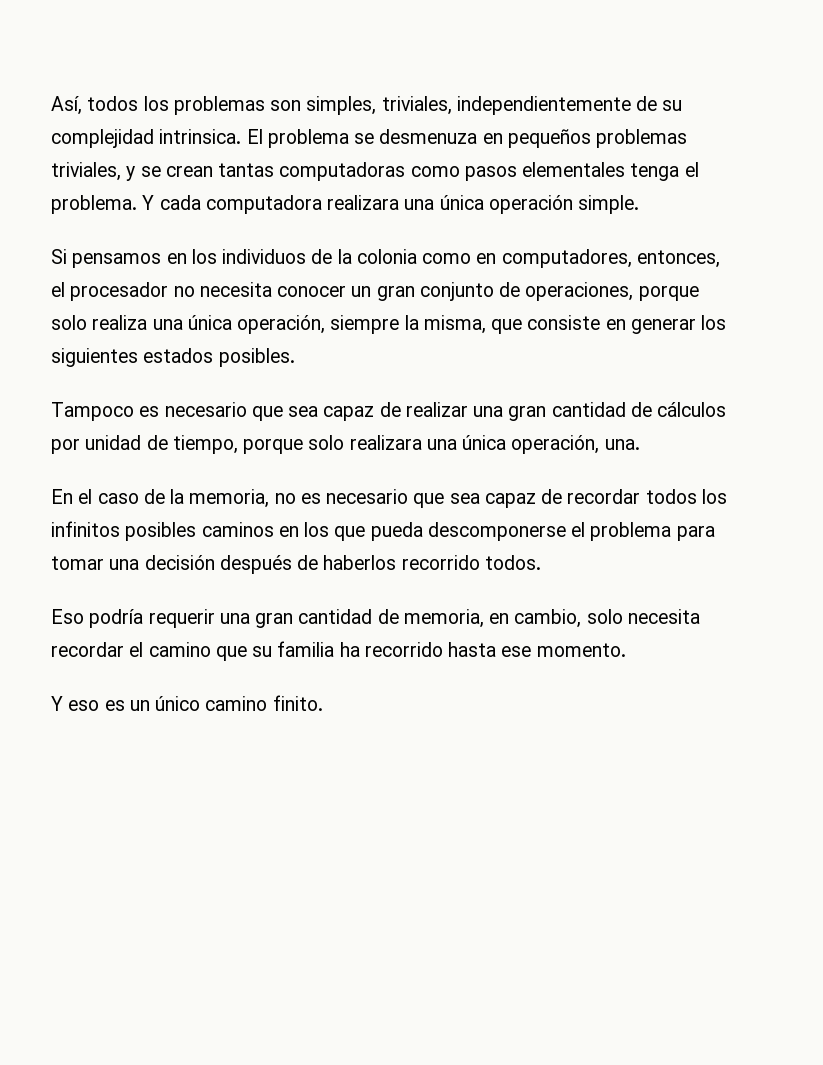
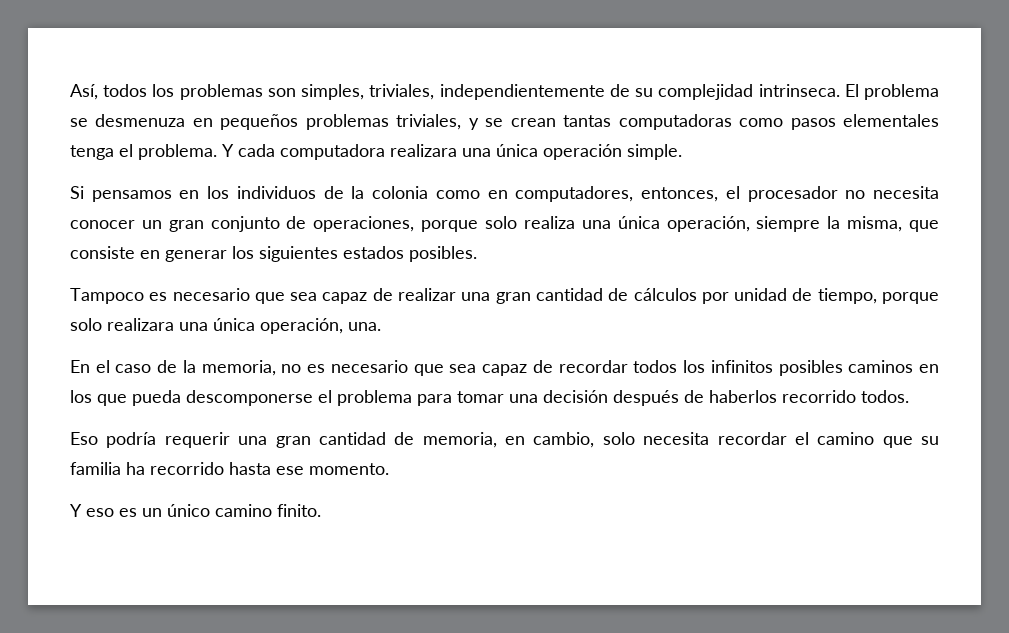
[159,129,242,144] intrinsica. -> [758,84,840,97] intrinseca.

